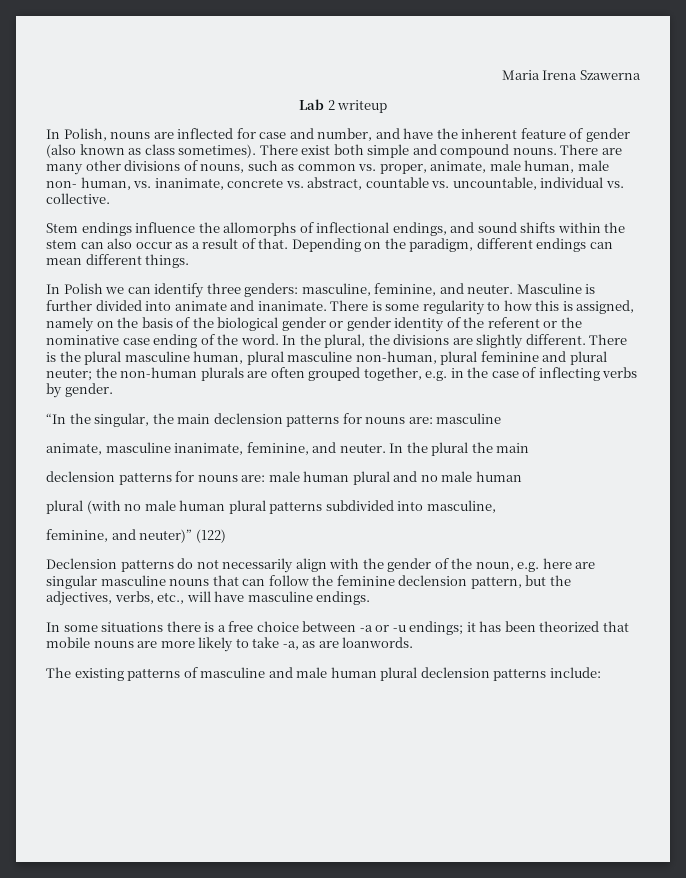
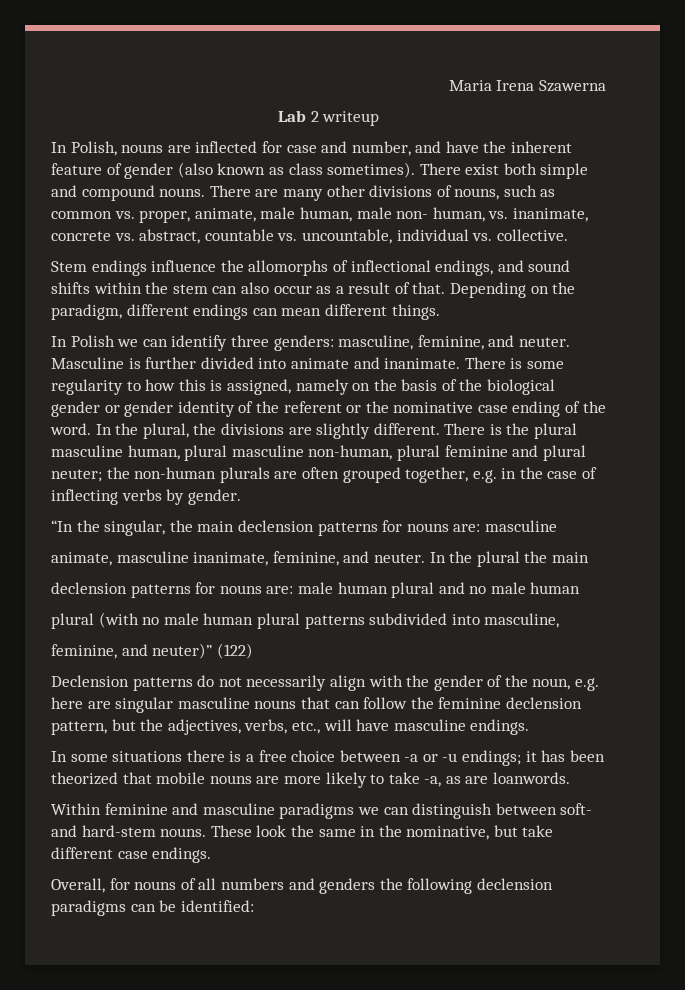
[46,667,601,681] The existing patterns of masculine and male human plural declension patterns include: -> [51,803,593,819] [51,825,554,840] [51,847,212,863] [51,878,553,894] [51,900,254,916] Within feminine and masculine paradigms we can distinguish between soft- and hard-stem nouns. These look the same in the nominative, but take different case endings. // Overall, for nouns of all numbers and genders the following declension paradigms can be identified:

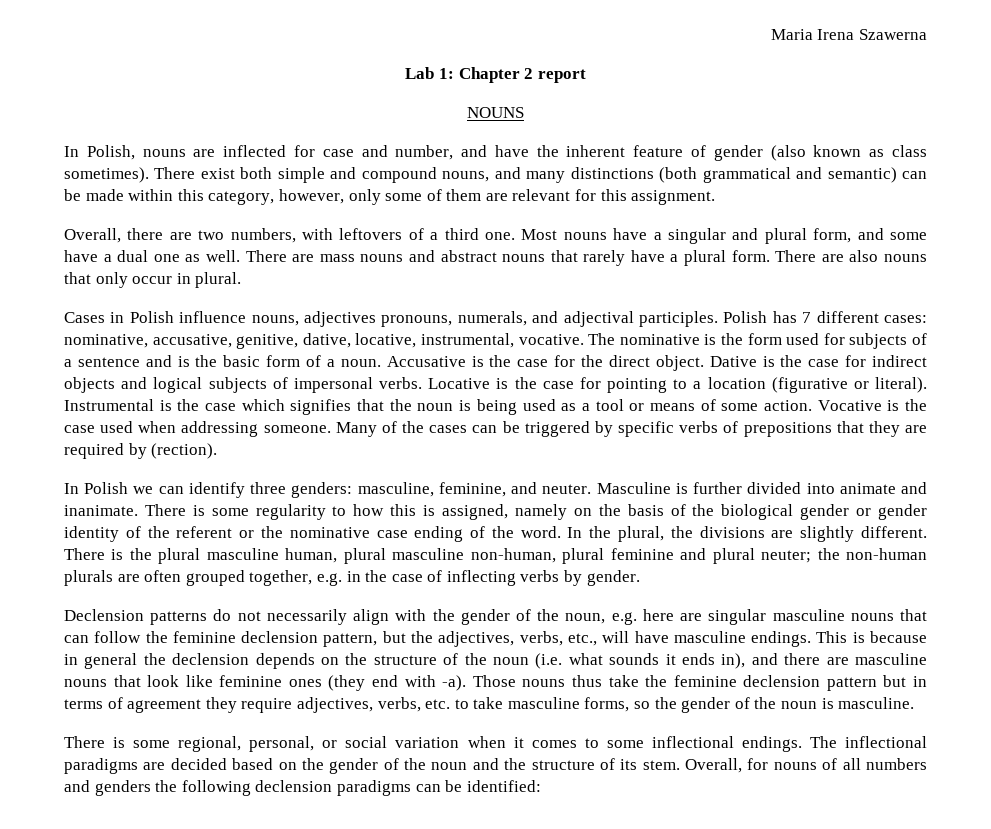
[310,111,380,126] 2 writeup -> [438,67,586,83] [467,107,524,118] 1: Chapter 2 report // NOUNS
[159,185,556,201] [51,207,588,223] [51,229,568,244] [51,260,571,276] [51,282,576,298] [51,304,440,320] nouns. There are many other divisions of nouns, such as common vs. proper, animate, male human, male non- human, vs. inanimate, concrete vs. abstract, countable vs. uncountable, individual vs. collective. // Stem endings influence the allomorphs of inflectional endings, and sound shifts within the stem can also occur as a result of that. Depending on the paradigm, different endings can mean different things. -> [442,167,927,183] [64,189,716,205] [64,228,927,244] [64,250,928,266] [64,272,242,288] [64,311,927,327] [64,333,928,349] [64,355,927,371] [64,377,927,393] [64,399,927,415] [64,421,927,437] [64,443,218,459] nouns, and many distinctions (both grammatical and semantic) can be made within this category, however, only some of them are relevant for this assignment. // Overall, there are two numbers, with leftovers of a third one. Most nouns have a singular and plural form, and some have a dual one as well. There are mass nouns and abstract nouns that rarely have a plural form. There are also nouns that only occur in plural. // Cases in Polish influence nouns, adjectives pronouns, numerals, and adjectival participles. Polish has 7 different cases: nominative, accusative, genitive, dative, locative, instrumental, vocative. The nominative is the form used for subjects of a sentence and is the basic form of a noun. Accusative is the case for the direct object. Dative is the case for indirect objects and logical subjects of impersonal verbs. Locative is the case for pointing to a location (figurative or literal). Instrumental is the case which signifies that the noun is being used as a tool or means of some action. Vocative is the case used when addressing someone. Many of the cases can be triggered by specific verbs of prepositions that they are required by (rection).
[51,520,557,536] [51,551,589,567] [51,582,581,598] [51,612,560,629] [51,643,253,659] // “In the singular, the main declension patterns for nouns are: masculine // animate, masculine inanimate, feminine, and neuter. In the plural the main // declension patterns for nouns are: male human plural and no male human // plural (with no male human plural patterns subdivided into masculine, // feminine, and neuter)” (122) -> (640, 578) none
[51,750,605,766] [51,772,571,788] [51,803,593,819] [51,825,554,840] [51,847,212,863] // In some situations there is a free choice between -a or -u endings; it has been theorized that mobile nouns are more likely to take -a, as are loanwords. // Within feminine and masculine paradigms we can distinguish between soft- and hard-stem nouns. These look the same in the nominative, but take different case endings. // -> [816,631,927,643] [64,653,927,669] [64,675,927,691] [64,697,915,713] [64,736,927,752] [64,758,680,774] This is because in general the declension depends on the structure of the noun (i.e. what sounds it ends in), and there are masculine nouns that look like feminine ones (they end with -a). Those nouns thus take the feminine declension pattern but in terms of agreement they require adjectives, verbs, etc. to take masculine forms, so the gender of the noun is masculine. // There is some regional, personal, or social variation when it comes to some inflectional endings. The inflectional paradigms are decided based on the gender of the noun and the structure of its stem.

